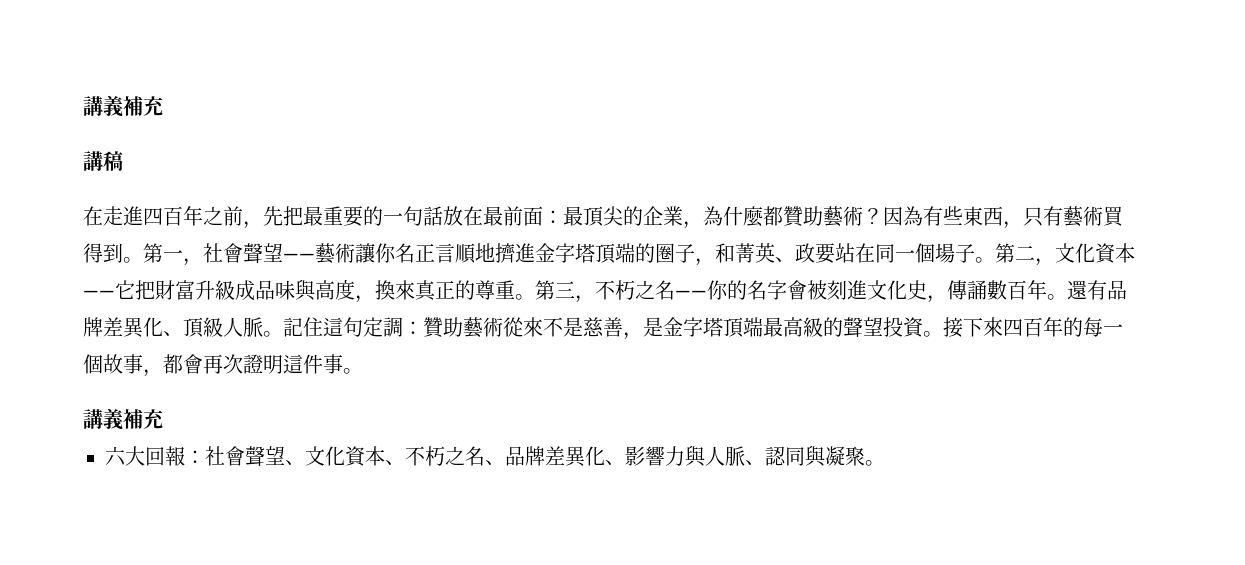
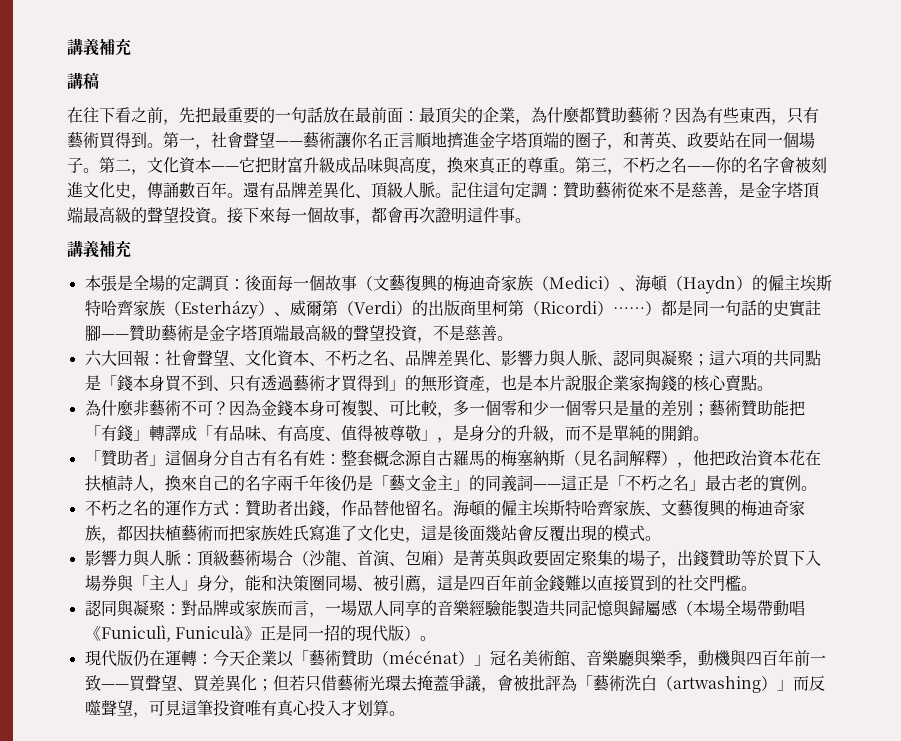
[103,206,203,226] 走進四百年 -> [83,107,131,123] 往下看
[1003,317,1083,337] 四百年的 -> (275, 215) none
(163, 419) none -> [84,274,832,294] [84,300,821,319] [84,324,513,343] // 本張是全場的定調頁：後面每一個故事（文藝復興的梅迪奇家族（Medici）、海頓（Haydn）的僱主埃斯特哈齊家族（Esterházy）、威爾第（Verdi）的出版商里柯第（Ricordi）……）都是同一句話的史實註腳——贊助藝術是金字塔頂端最高級的聲望投資，不是慈善。
(865, 456) none -> [692,350,821,367] [84,374,773,393] [84,399,805,418] [84,424,709,443] [84,449,821,468] [84,474,817,493] [84,499,805,518] [84,524,661,543] [84,549,821,568] [84,574,757,593] [84,599,805,618] [84,624,436,642] [84,649,826,668] [84,674,825,693] [84,699,389,718] ；這六項的共同點是「錢本身買不到、只有透過藝術才買得到」的無形資產，也是本片說服企業家掏錢的核心賣點。 // 為什麼非藝術不可？因為金錢本身可複製、可比較，多一個零和少一個零只是量的差別；藝術贊助能把「有錢」轉譯成「有品味、有高度、值得被尊敬」，是身分的升級，而不是單純的開銷。 // 「贊助者」這個身分自古有名有姓：整套概念源自古羅馬的梅塞納斯（見名詞解釋），他把政治資本花在扶植詩人，換來自己的名字兩千年後仍是「藝文金主」的同義詞——這正是「不朽之名」最古老的實例。 // 不朽之名的運作方式：贊助者出錢，作品替他留名。海頓的僱主埃斯特哈齊家族、文藝復興的梅迪奇家族，都因扶植藝術而把家族姓氏寫進了文化史，這是後面幾站會反覆出現的模式。 // 影響力與人脈：頂級藝術場合（沙龍、首演、包廂）是菁英與政要固定聚集的場子，出錢贊助等於買下入場券與「主人」身分，能和決策圈同場、被引薦，這是四百年前金錢難以直接買到的社交門檻。 // 認同與凝聚：對品牌或家族而言，一場眾人同享的音樂經驗能製造共同記憶與歸屬感（本場全場帶動唱《Funiculì, Funiculà》正是同一招的現代版）。 // 現代版仍在運轉：今天企業以「藝術贊助（mécénat）」冠名美術館、音樂廳與樂季，動機與四百年前一致——買聲望、買差異化；但若只借藝術光環去掩蓋爭議，會被批評為「藝術洗白（artwashing）」而反噬聲望，可見這筆投資唯有真心投入才划算

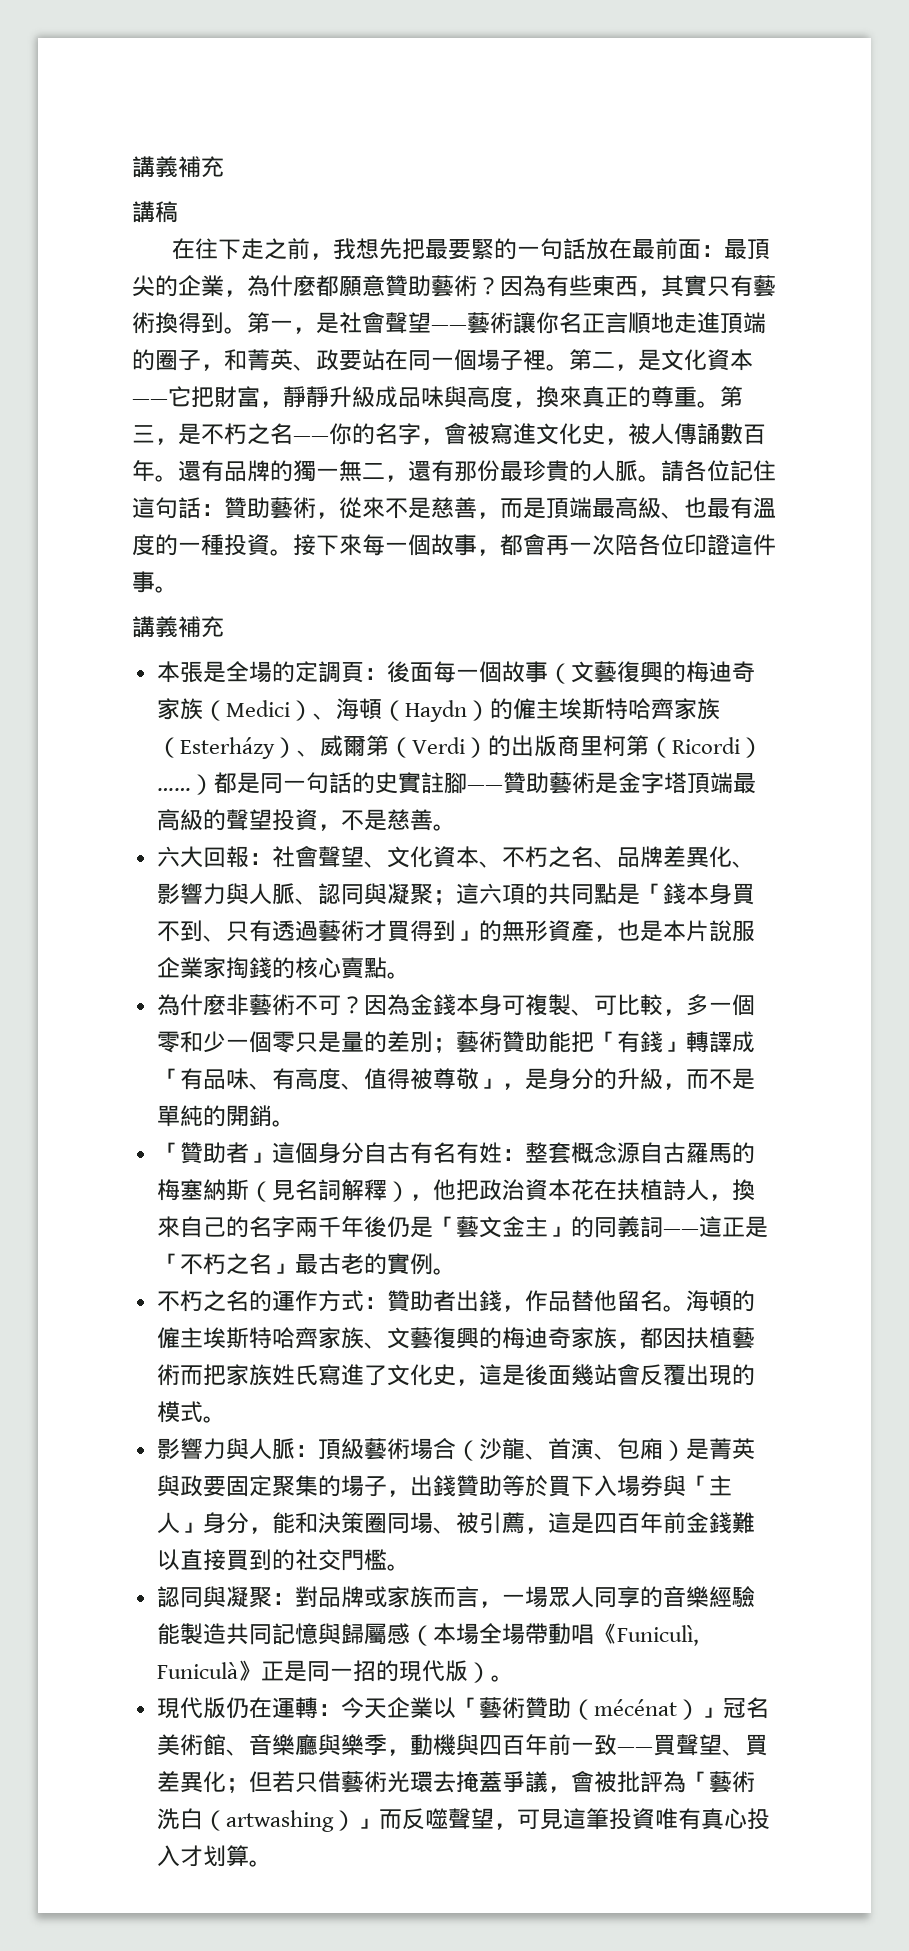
[115,107,259,125] 看之前，先把最重要 -> [241,238,495,260] 走之前，我想先把最要緊
(595, 115) none -> [339,275,385,297] 願意
(787, 122) none -> [661,275,707,297] 其實
[99,132,116,149] 買 -> [155,312,178,334] 換
(211, 147) none -> [316,312,339,334] 是
[447,132,527,148] 擠進金字塔 -> [674,312,720,334] 走進
(83, 165) none -> [523,349,546,371] 裡
(147, 172) none -> [638,349,661,371] 是
(303, 165) none -> [260,386,329,408] ，靜靜
(623, 172) none -> [178,423,201,445] 是
[779,157,827,173] 會被刻 -> [421,423,513,445] ，會被寫
(147, 197) none -> [628,423,674,445] 被人
[307,182,451,199] 差異化、頂級人脈。 -> [270,460,730,482] 的獨一無二，還有那份最珍貴的人脈。請各位
[515,182,547,198] 定調 -> [178,497,201,519] 話
(627, 190) none -> [316,512,339,519] ，
[739,182,819,199] [67,206,179,223] 是金字塔頂端最高級的聲望 -> [500,497,776,519] [132,534,224,556] 而是頂端最高級、也最有溫度的一種
[419,207,467,224] 次證明 -> [569,534,730,556] 一次陪各位印證

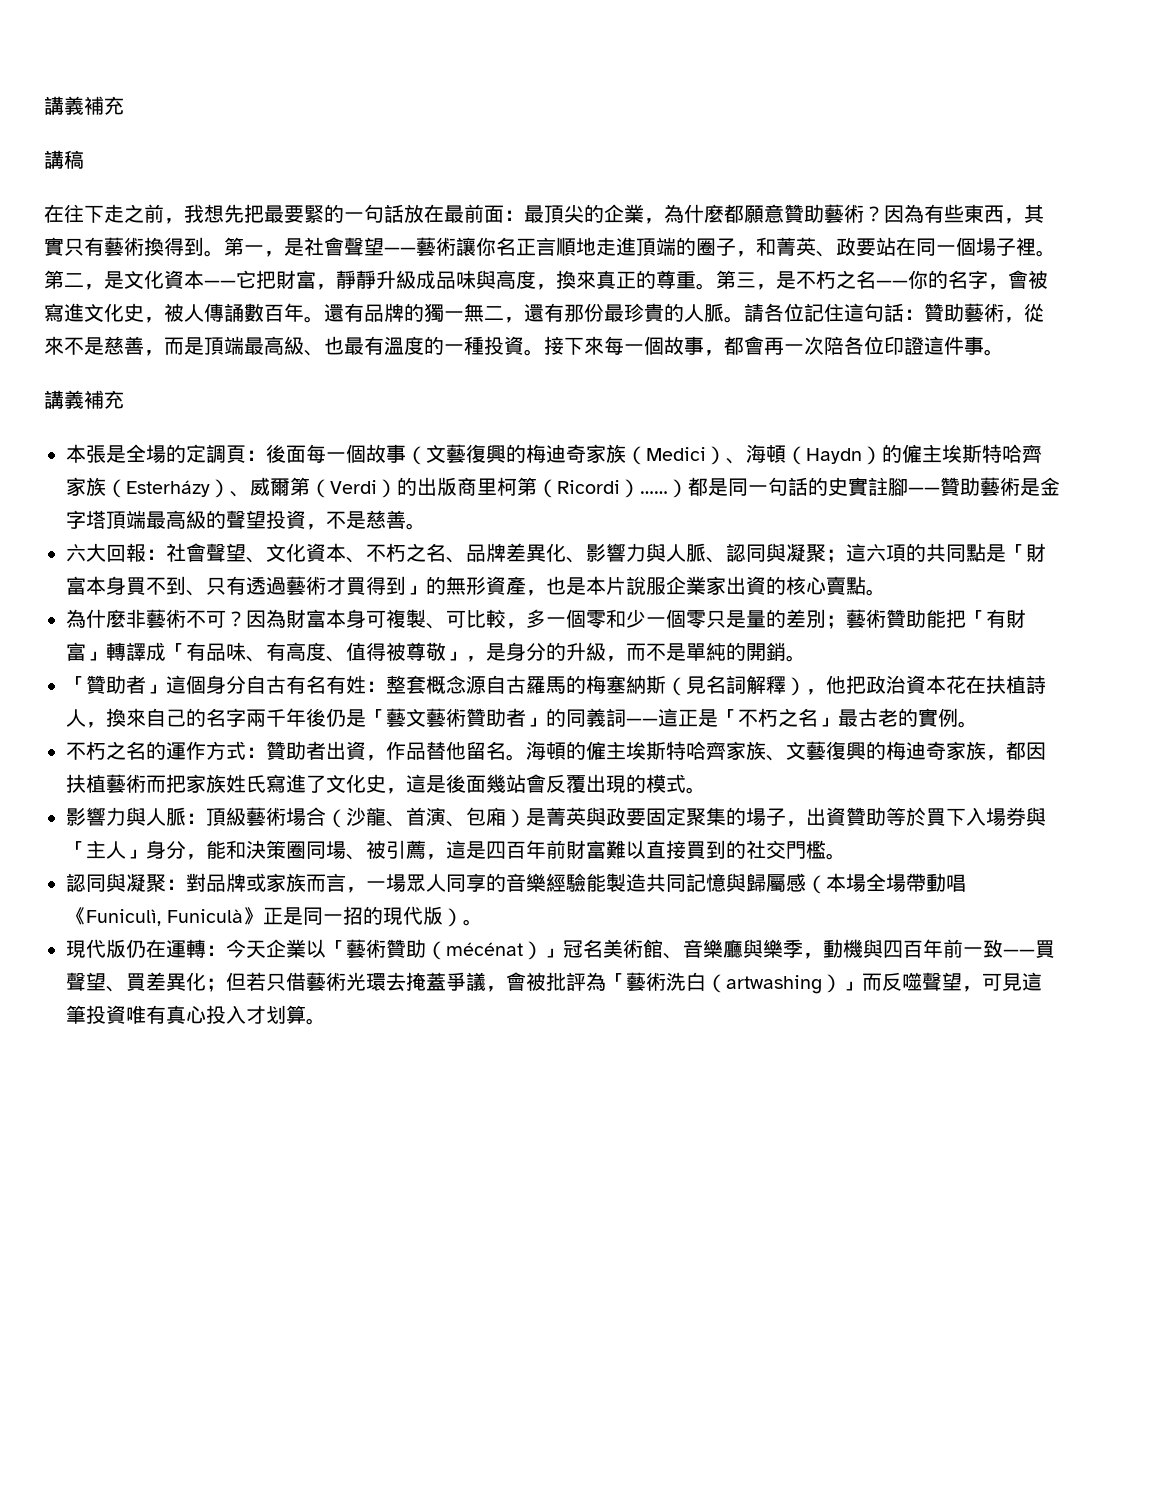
[662,883,686,905] 錢 -> [1026,543,1046,562] [66,576,86,595] 財富
[225,957,272,979] 掏錢 -> [726,576,766,595] 出資
[409,994,456,1016] 金錢 -> [286,609,326,628] 財富
[639,1031,663,1053] 錢 -> [1006,609,1026,628] [66,642,86,661] 財富
[501,1216,548,1237] 金主 -> [426,708,526,727] 藝術贊助者
[478,1290,502,1312] 錢 -> [346,741,366,760] 資
[432,1475,456,1497] 錢 -> [826,807,846,826] 資
[685,1512,732,1534] 金錢 -> [566,840,606,859] 財富

